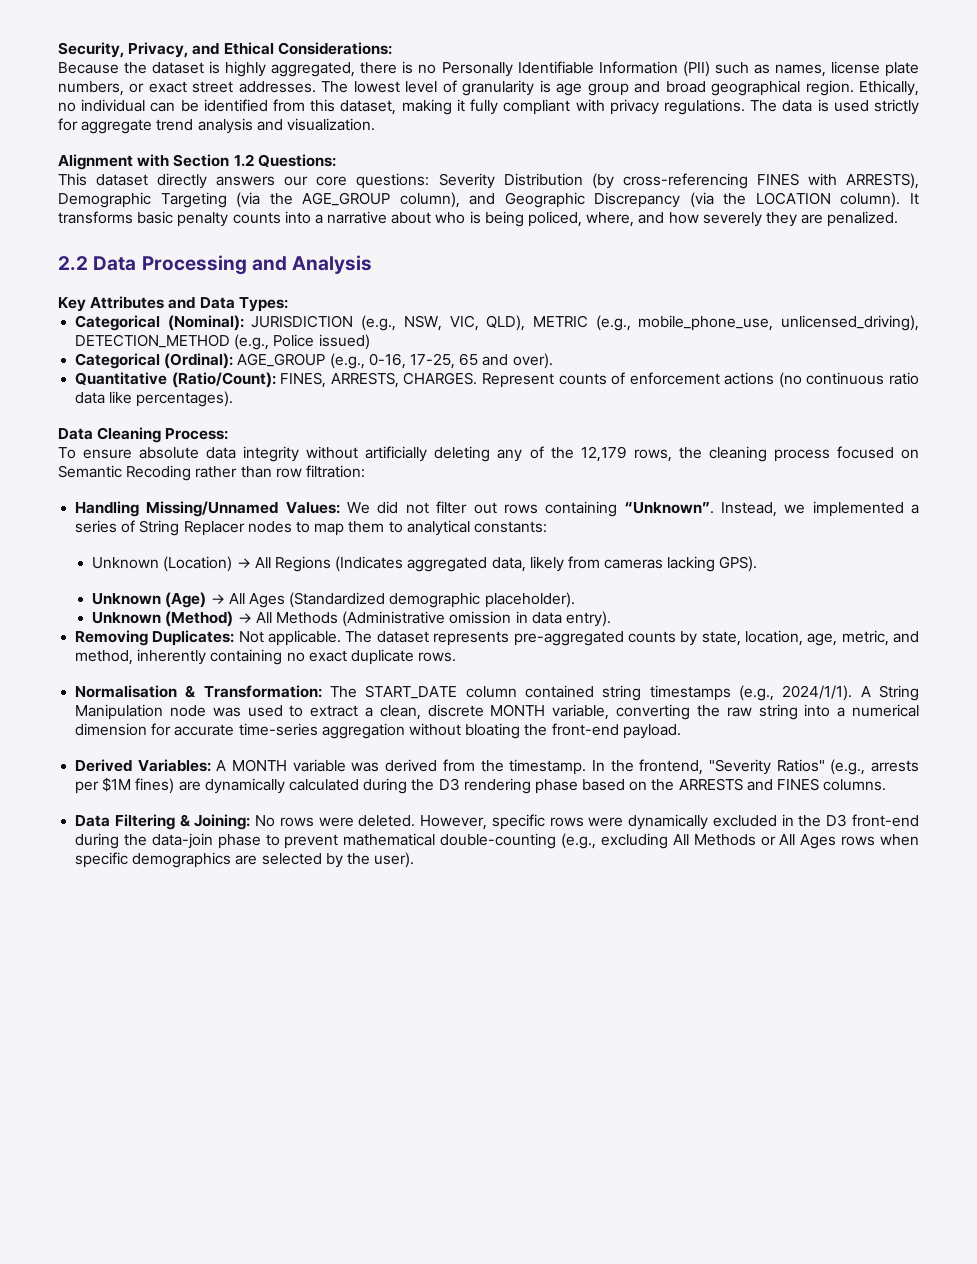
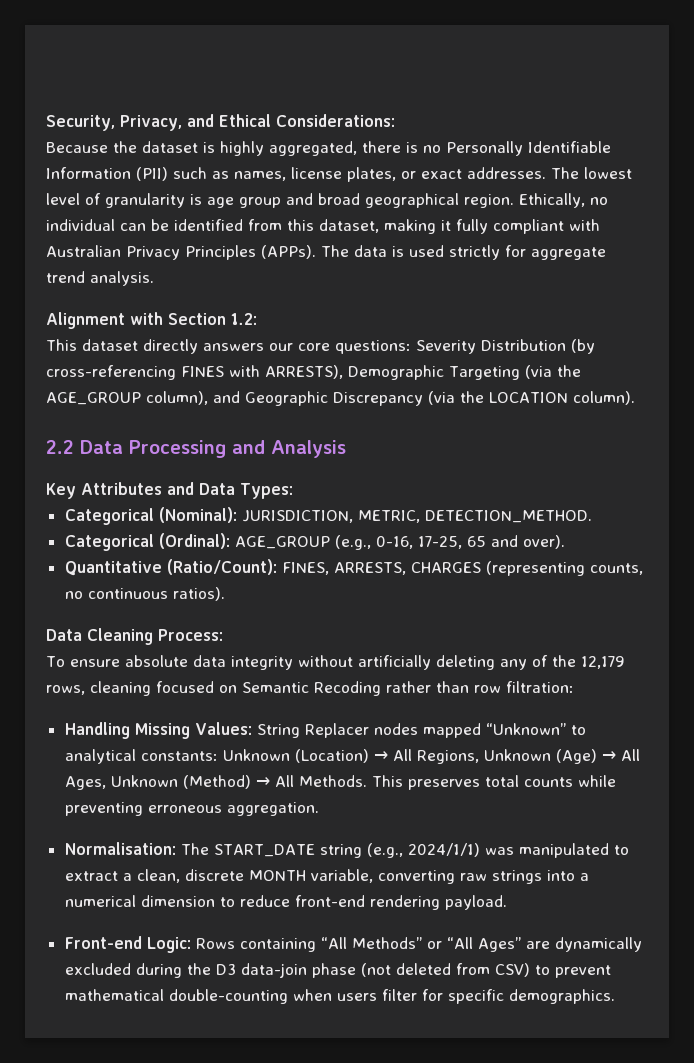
[884,62,919,77] [58,81,124,96] plate numbers, -> [347,167,396,182] plates,
[192,81,234,93] street -> (462, 174) none
[609,99,745,115] privacy regulations. -> [46,245,316,260] Australian Privacy Principles (APPs).
[197,118,375,134] analysis and visualization. -> [90,271,154,286] analysis.
[233,154,336,167] 1.2 Questions: -> [231,313,257,325] 1.2:
[910,193,920,205] [58,211,899,227] It transforms basic penalty counts into a narrative about who is being policed, where, and how severely they are penalized. -> (635, 398) none
[251,315,920,331] [75,334,370,350] JURISDICTION (e.g., NSW, VIC, QLD), METRIC (e.g., mobile_phone_use, unlicensed_driving), DETECTION_METHOD (e.g., Police issued) -> [241,510,592,523] JURISDICTION, METRIC, DETECTION_METHOD.
[403,372,919,388] [75,391,234,407] CHARGES. Represent counts of enforcement actions (no continuous ratio data like percentages). -> [410,561,643,576] [64,587,225,601] CHARGES (representing counts, no continuous ratios).
[678,446,830,462] the cleaning process -> [90,681,151,696] cleaning
[146,501,920,517] [75,520,385,536] Missing/Unnamed Values: We did not filter out rows containing “Unknown”. Instead, we implemented a series of String Replacer nodes to map them -> [134,722,566,739] Missing Values: String Replacer nodes mapped “Unknown”
(547, 527) // -> (218, 756) none
[274,556,758,572] [92,592,575,608] [92,611,611,627] [75,630,919,646] [75,649,457,665] [75,685,919,701] [75,704,283,720] Regions (Indicates aggregated data, likely from cameras lacking GPS). // Unknown (Age) → All Ages (Standardized demographic placeholder). // Unknown (Method) → All Methods (Administrative omission in data entry). // Removing Duplicates: Not applicable. The dataset represents pre-aggregated counts by state, location, age, metric, and method, inherently containing no exact duplicate rows. // Normalisation & Transformation: The START_DATE column contained string timestamps (e.g., 2024/1/1). A String Manipulation node was used -> [416,749,640,764] [64,775,616,790] [64,802,319,816] [64,842,609,858] Regions, Unknown (Age) → All Ages, Unknown (Method) → All Methods. This preserves total counts while preventing erroneous aggregation. // Normalisation: The START_DATE string (e.g., 2024/1/1) was manipulated
[696,704,798,720] the raw string -> [459,870,542,884] raw strings
[151,723,681,739] [75,759,920,775] [75,777,175,794] for accurate time-series aggregation without bloating the front-end payload. // Derived Variables: A MONTH variable was derived from the timestamp. In the frontend, "Severity Ratios" (e.g., arrests per $1M fines) -> [219,895,507,910] [64,936,521,953] to reduce front-end rendering payload. // Front-end Logic: Rows containing “All Methods” or “All Ages”
[288,779,359,791] calculated -> [64,963,131,975] excluded
[463,778,887,794] [75,814,919,830] [75,833,920,849] [75,852,415,868] rendering phase based on the ARRESTS and FINES columns. // Data Filtering & Joining: No rows were deleted. However, specific rows were dynamically excluded in the D3 front-end during the data-join phase to prevent mathematical double-counting (e.g., excluding All Methods or All Ages rows when specific demographics are selected by the user). -> [240,963,611,978] [64,989,615,1004] data-join phase (not deleted from CSV) to prevent mathematical double-counting when users filter for specific demographics.

